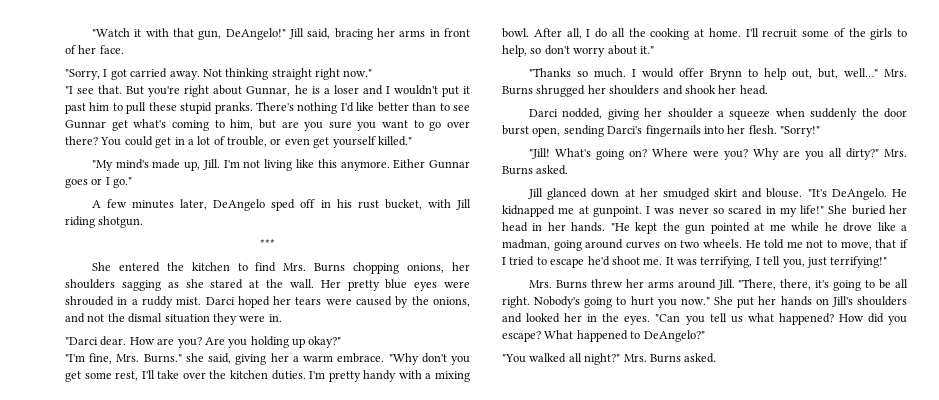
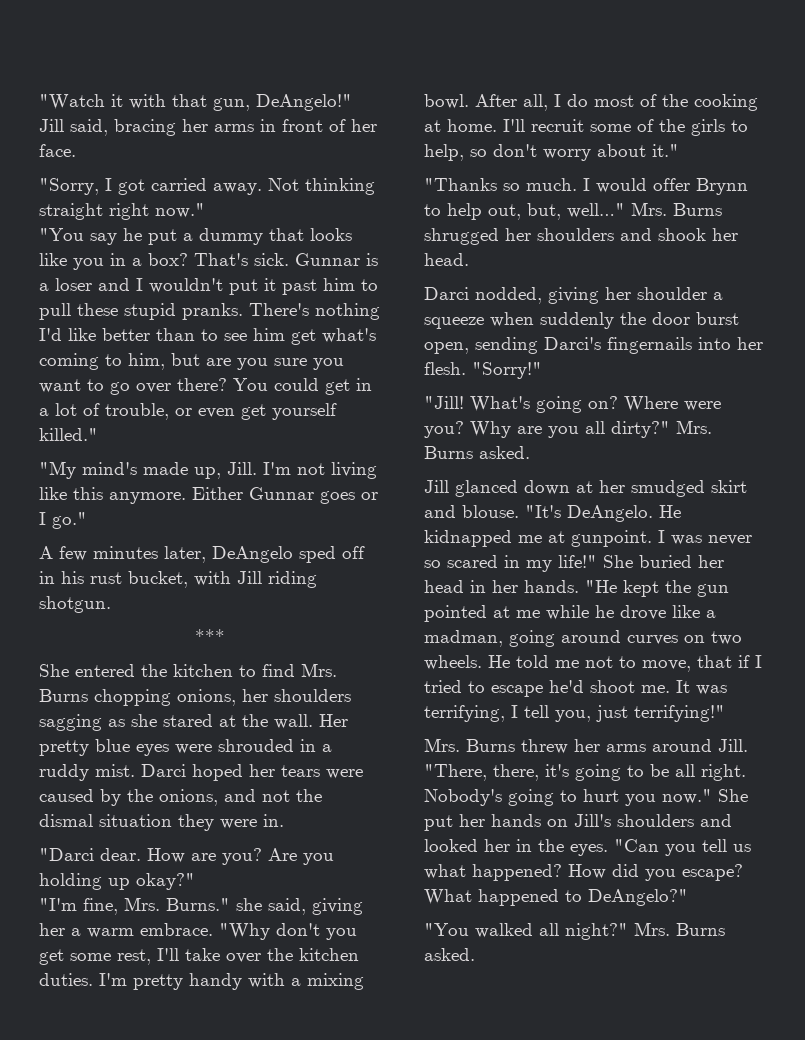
[65,85,308,97] "I see that. But you're right about Gunnar, he -> [39,228,352,245] [39,253,360,270] "You say he put a dummy that looks like you in a box? That's sick. Gunnar
[65,120,106,129] Gunnar -> [253,328,285,341] him
[611,28,625,37] all -> [594,94,657,107] most of

